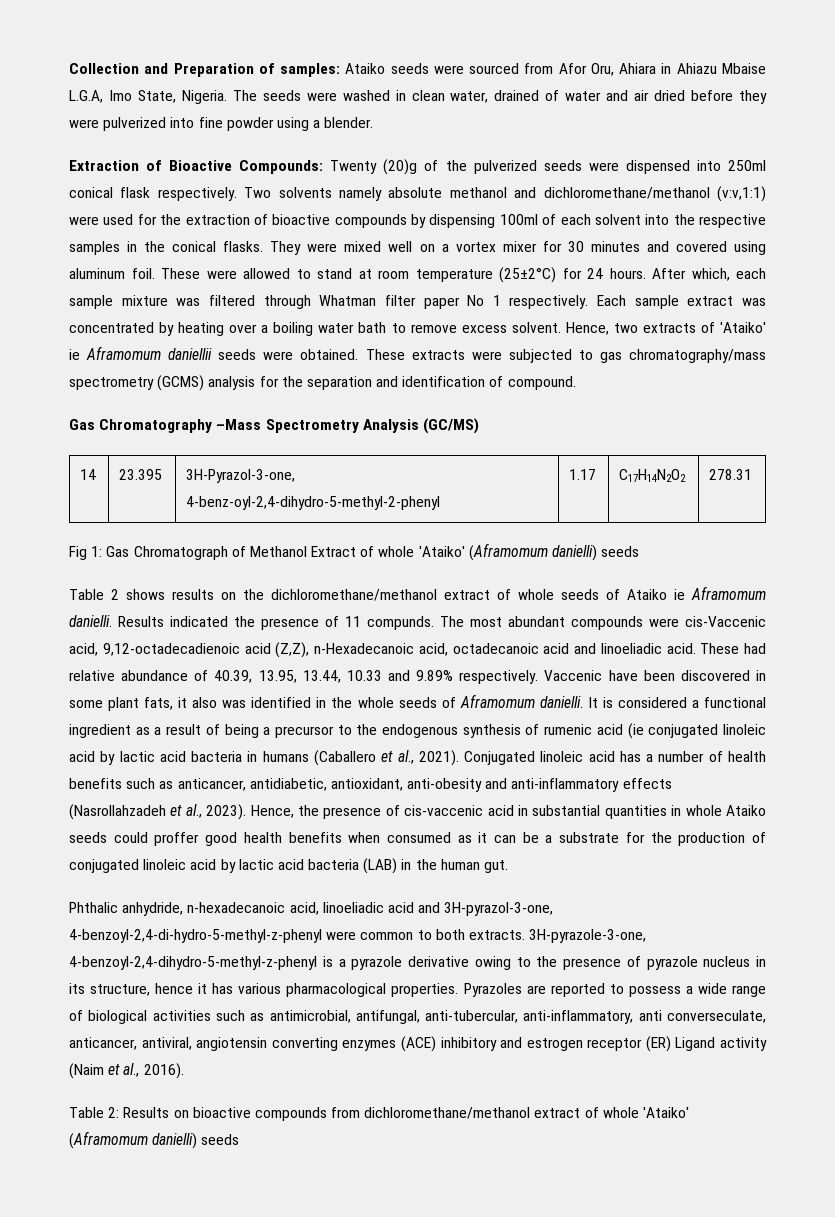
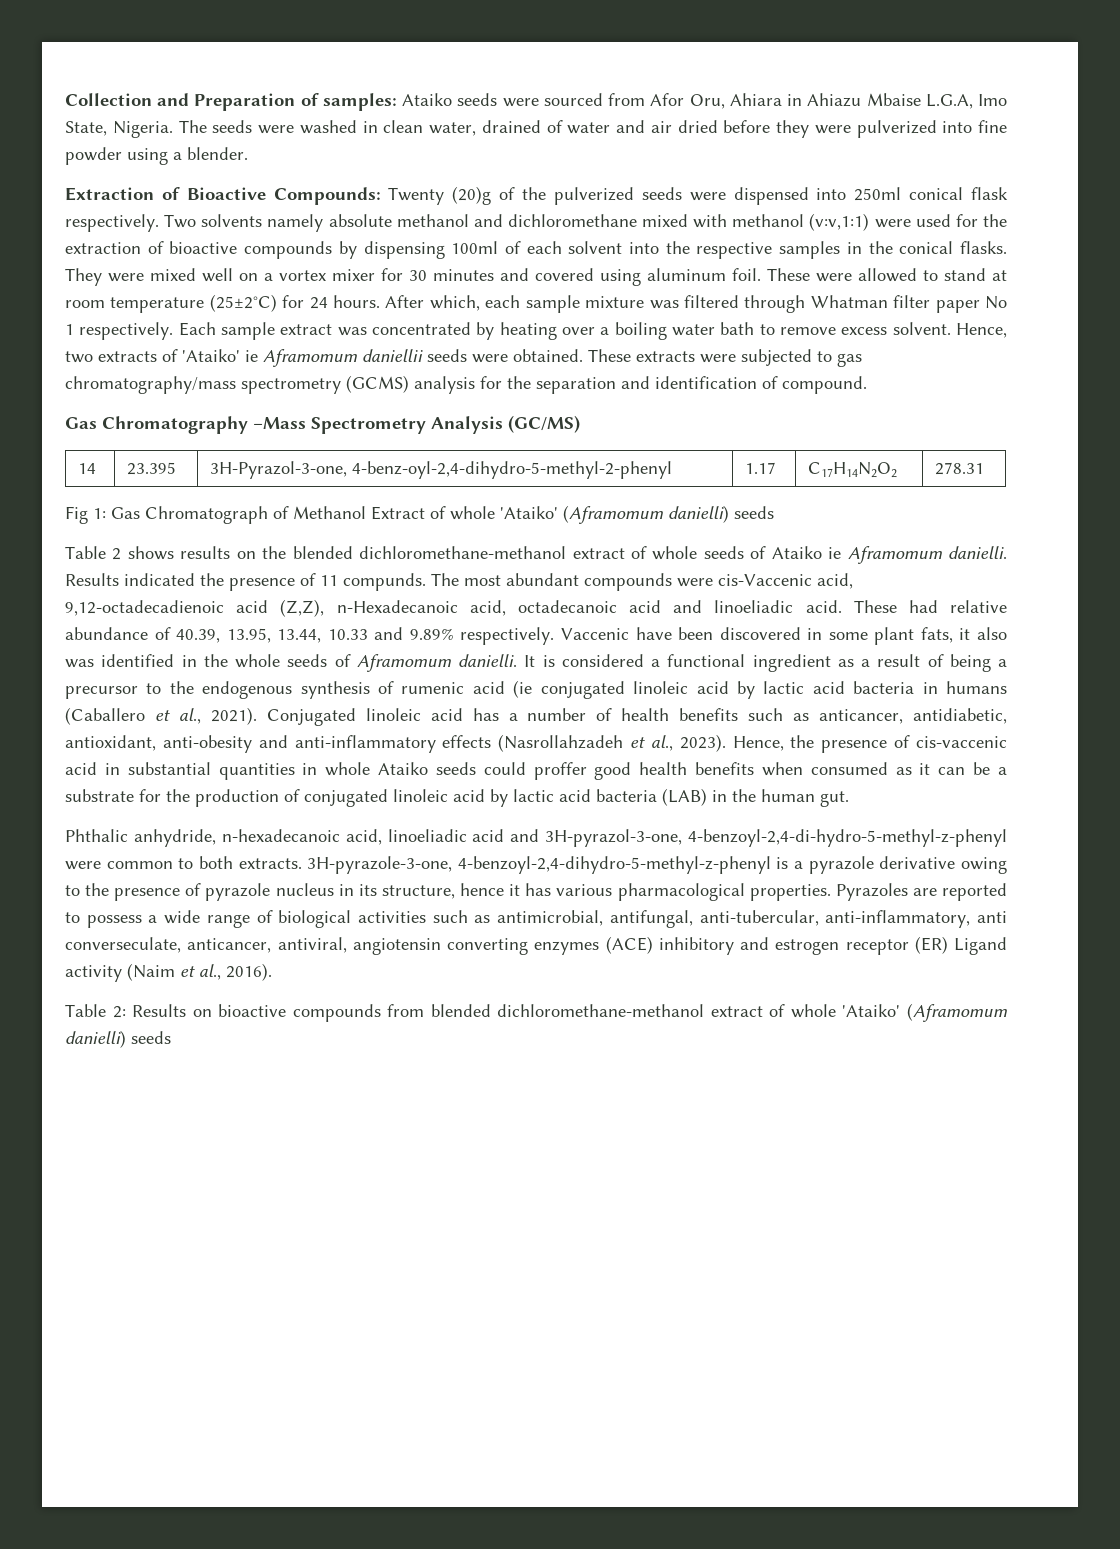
[543,187,710,199] dichloromethane/methanol -> [507,214,805,228] dichloromethane mixed with methanol
[271,589,437,601] dichloromethane/methanol -> [292,546,567,559] blended dichloromethane-methanol
[364,1107,531,1119] dichloromethane/methanol -> [430,1004,705,1017] blended dichloromethane-methanol

